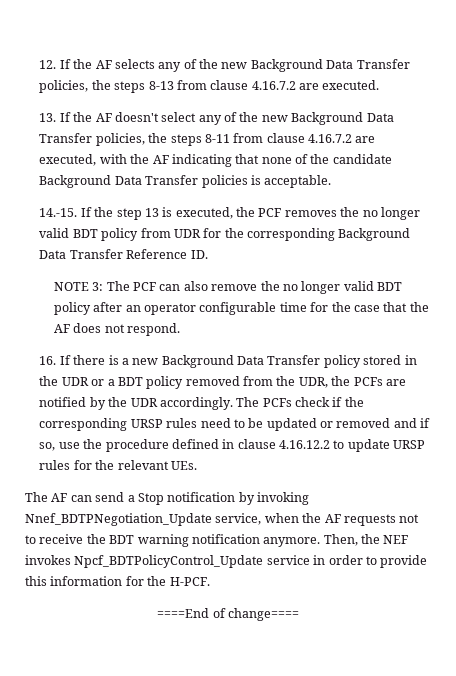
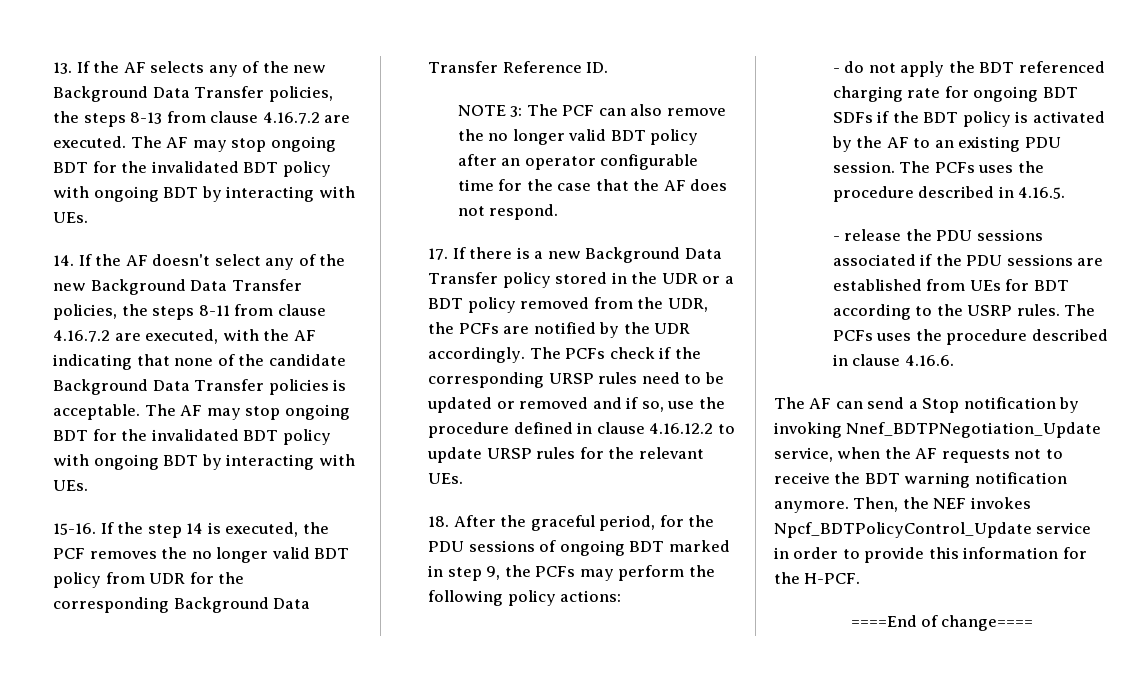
[39,60,57,69] 12. -> [53,62,73,74] 13.
[39,113,57,122] // 13. -> [130,136,336,152] [53,161,331,177] [53,186,355,202] [53,212,89,223] [53,255,75,266] The AF may stop ongoing BDT for the invalidated BDT policy with ongoing BDT by interacting with UEs. // 14.
[39,208,78,217] // 14.-15. -> [144,404,350,420] [53,429,331,445] [53,454,355,470] [53,480,89,491] [53,523,97,535] The AF may stop ongoing BDT for the invalidated BDT policy with ongoing BDT by interacting with UEs. // 15-16.
[144,208,159,217] 13 -> [186,523,204,534] 14
[39,356,57,365] 16. -> [428,248,449,260] 17.
(197, 465) none -> [428,515,715,531] [428,540,730,556] [428,565,715,581] [428,590,622,606] [832,61,1105,77] [832,86,1078,102] [832,111,1105,127] [831,136,1061,152] [832,161,1044,173] [832,186,1066,202] [832,229,1043,241] [832,254,1104,266] [832,279,1069,291] [832,304,1096,320] [832,329,1108,345] [832,354,954,366] // 18. After the graceful period, for the PDU sessions of ongoing BDT marked in step 9, the PCFs may perform the following policy actions: // - do not apply the BDT referenced charging rate for ongoing BDT SDFs if the BDT policy is activated by the AF to an existing PDU session. The PCFs uses the procedure described in 4.16.5. // - release the PDU sessions associated if the PDU sessions are established from UEs for BDT according to the USRP rules. The PCFs uses the procedure described in clause 4.16.6.

